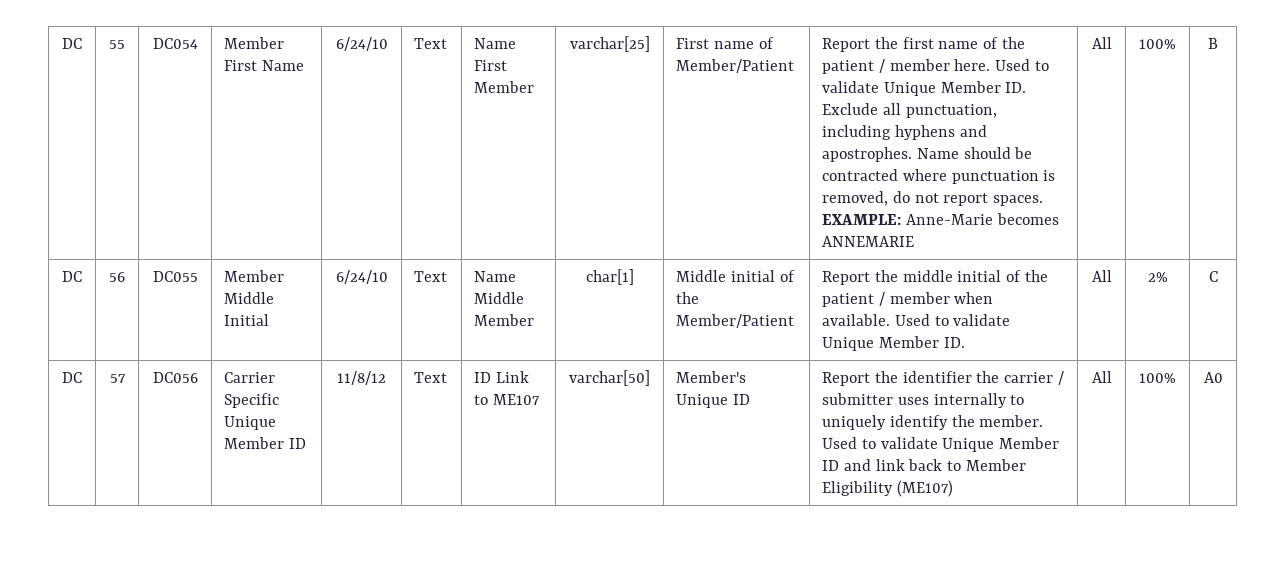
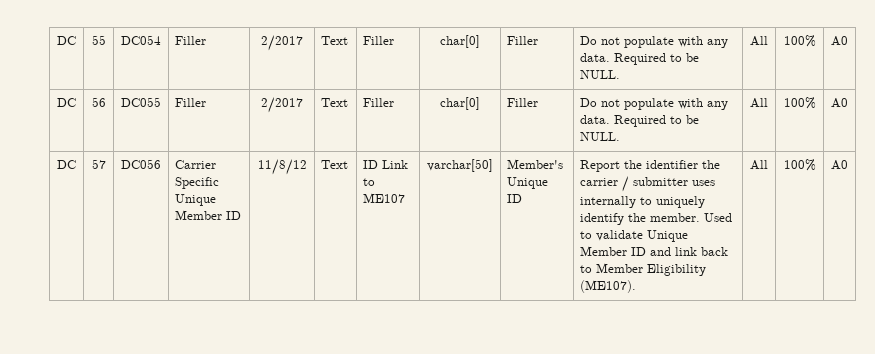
[224,37,285,49] [224,60,304,71] [335,37,388,51] [414,38,448,49] [474,38,517,49] [474,60,508,71] [474,81,535,93] [569,36,650,52] [676,37,774,49] [676,59,795,73] [822,37,1025,52] [822,59,1049,74] [822,81,1027,96] [822,103,997,118] [822,125,987,140] [822,147,1033,162] [822,169,1056,184] [822,191,1044,206] [822,213,1059,225] [822,236,915,247] [1091,37,1112,49] [1139,39,1176,49] [1208,38,1218,49] Member First Name | 6/24/10 | Text | Name First Member | varchar[25] | First name of Member/Patient | Report the first name of the patient / member here. Used to validate Unique Member ID. Exclude all punctuation, including hyphens and apostrophes. Name should be contracted where punctuation is removed, do not report spaces. EXAMPLE: Anne-Marie becomes ANNEMARIE | All | 100% | B -> [175,36,207,45] [261,35,303,51] [321,36,349,45] [363,36,395,45] [439,35,480,48] [507,36,539,45] [580,36,729,48] [580,53,700,65] [580,70,621,79] [750,36,768,46] [783,35,816,47] [831,36,848,46] Filler | 2/2017 | Text | Filler | char[0] | Filler | Do not populate with any data. Required to be NULL. | All | 100% | A0
[224,270,285,282] [224,292,275,304] [224,314,270,326] [335,270,388,284] [414,271,448,282] [474,271,517,282] [474,292,525,304] [474,314,535,326] [585,269,634,285] [676,270,795,282] [676,292,700,304] [676,314,795,328] [822,270,1048,285] [822,292,994,307] [822,314,1011,326] [822,336,965,351] [1091,270,1112,282] [1147,272,1168,282] [1208,271,1218,282] Member Middle Initial | 6/24/10 | Text | Name Middle Member | char[1] | Middle initial of the Member/Patient | Report the middle initial of the patient / member when available. Used to validate Unique Member ID. | All | 2% | C -> [175,98,207,107] [261,97,303,113] [321,98,349,107] [363,98,395,107] [439,97,480,110] [507,98,539,107] [580,98,729,110] [580,115,700,127] [580,132,621,141] [750,98,768,108] [783,97,816,109] [831,98,848,108] Filler | 2/2017 | Text | Filler | char[0] | Filler | Do not populate with any data. Required to be NULL. | All | 100% | A0
[896,480,953,497] (ME107) -> [580,280,637,293] (ME107).

